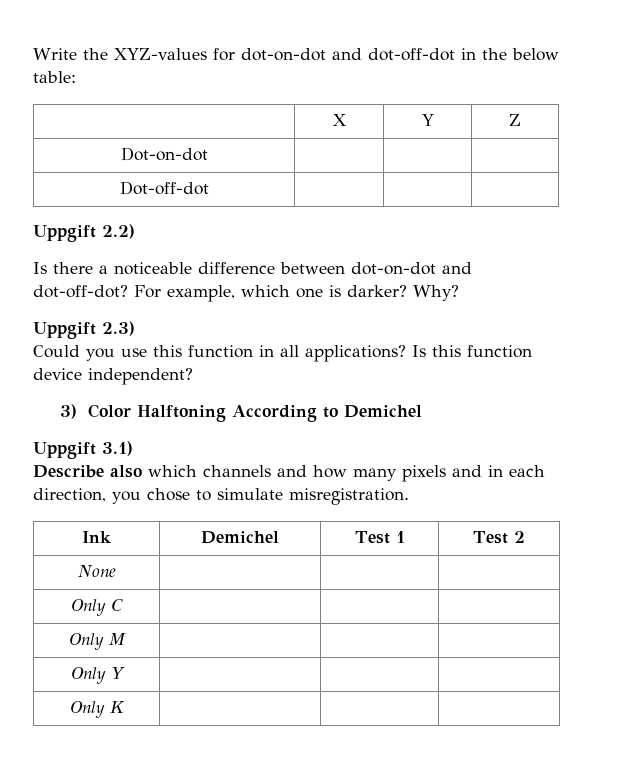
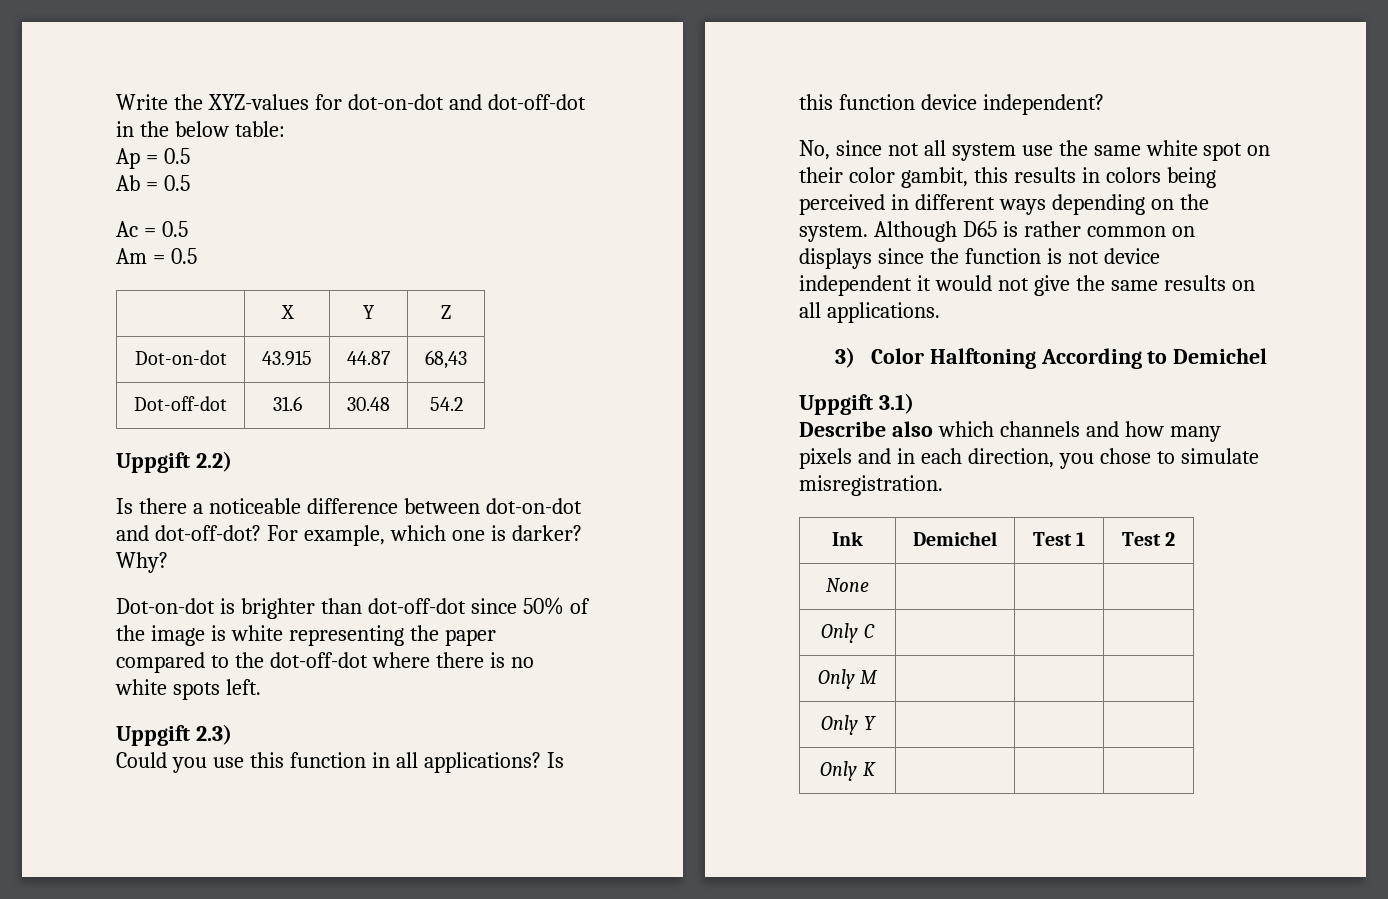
[332,114,347,126] [421,114,434,126] [509,114,521,126] [120,147,208,161] [119,181,209,195] // | X | Y | Z // Dot-on-dot | | | // Dot-off-dot | | | -> [116,148,190,169] [116,175,190,191] [116,221,188,237] [116,248,197,264] [280,305,294,319] [363,305,375,319] [441,305,451,319] [134,350,227,365] [262,350,312,366] [347,351,390,365] [425,350,467,369] [134,396,227,411] [272,396,302,411] [347,397,390,411] [429,397,463,411] // Ap = 0.5 // Ab = 0.5 // Ac = 0.5 // Am = 0.5 // | X | Y | Z // Dot-on-dot | 43.915 | 44.87 | 68,43 // Dot-off-dot | 31.6 | 30.48 | 54.2
(459, 293) none -> [116,597,590,619] [116,625,496,646] [116,652,534,673] [115,679,261,700] // Dot-on-dot is brighter than dot-off-dot since 50% of the image is white representing the paper compared to the dot-off-dot where there is no white spots left.
(193, 376) none -> [799,140,1271,161] [799,167,1216,188] [799,194,1209,215] [799,221,1195,242] [799,248,1160,269] [799,275,1255,296] [799,302,940,323] // No, since not all system use the same white spot on their color gambit, this results in colors being perceived in different ways depending on the system. Although D65 is rather common on displays since the function is not device independent it would not give the same results on all applications.

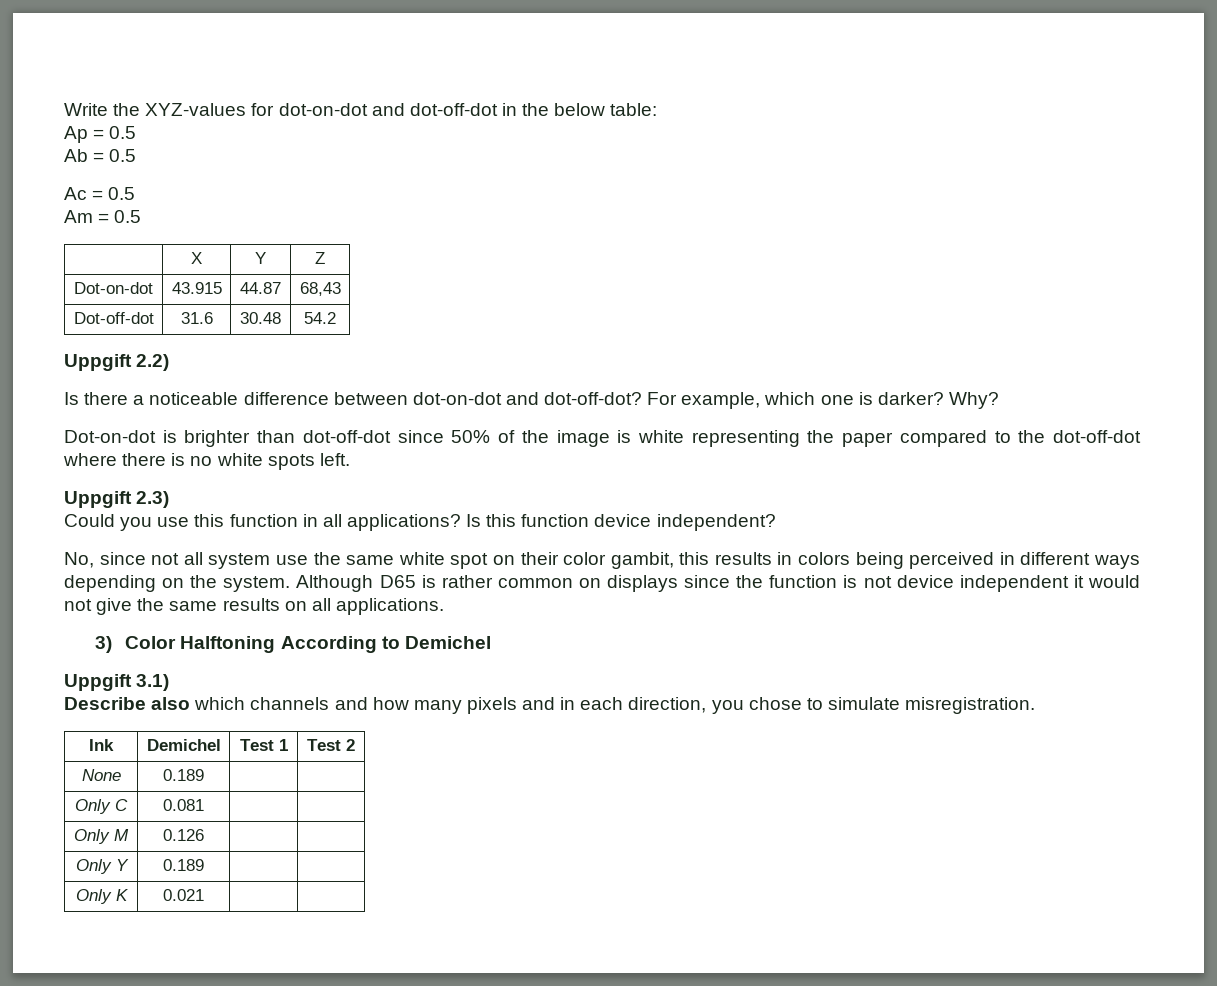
(869, 585) none -> [163,769,204,781] 0.189
(875, 631) none -> [163,799,204,811] 0.081
(879, 677) none -> [163,829,204,841] 0.126
(876, 723) none -> [163,859,204,871] 0.189
(876, 769) none -> [163,889,204,901] 0.021

